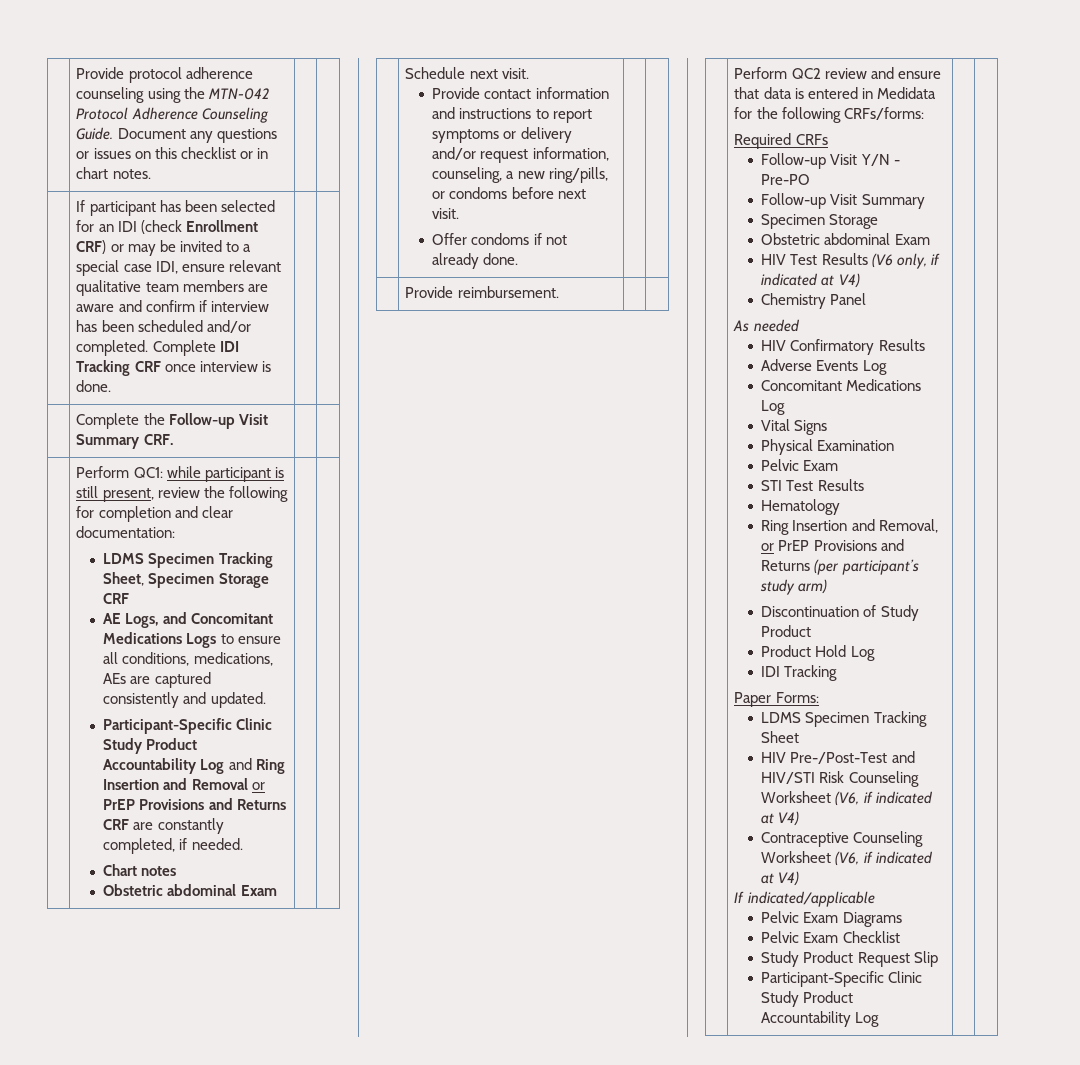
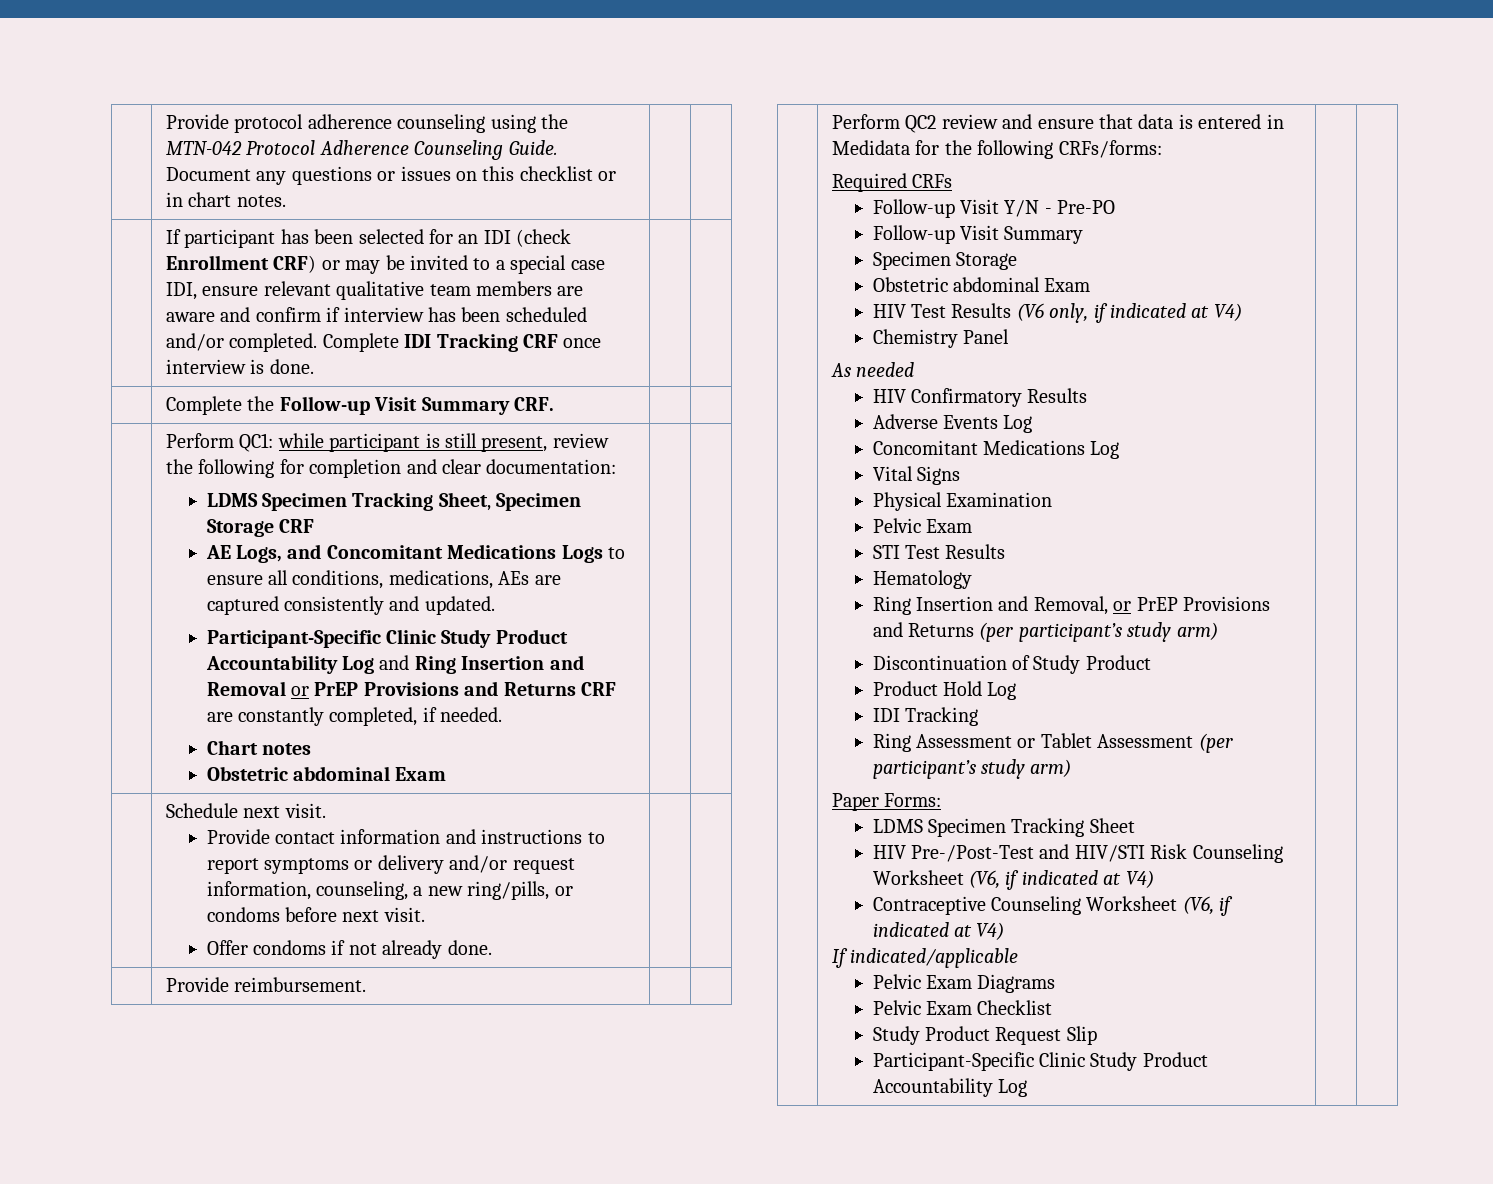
(838, 673) none -> [872,733,1233,753] [872,759,1072,779] // Ring Assessment or Tablet Assessment (per participant’s study arm)

